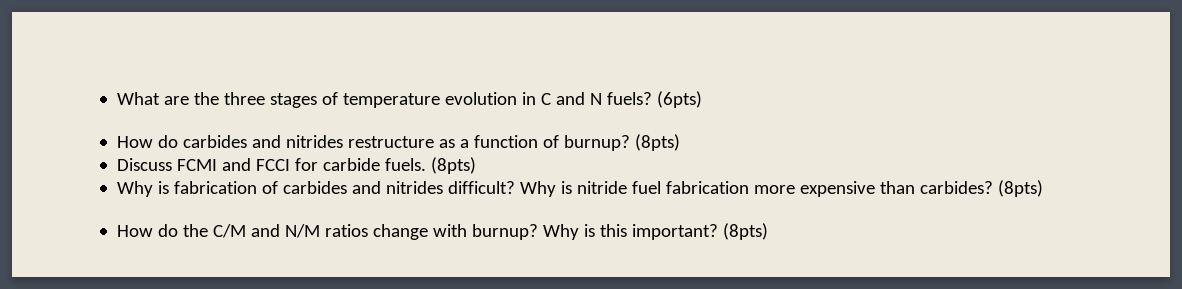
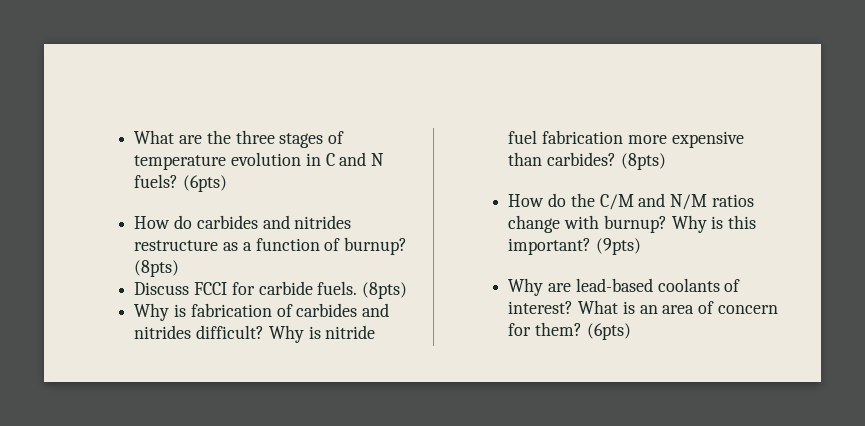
[176,158,251,171] FCMI and -> (190, 288) none
[722,223,768,240] (8pts) -> [596,238,642,255] [508,278,741,296] [508,300,778,314] [508,322,631,340] (9pts) // Why are lead-based coolants of interest? What is an area of concern for them? (6pts)

